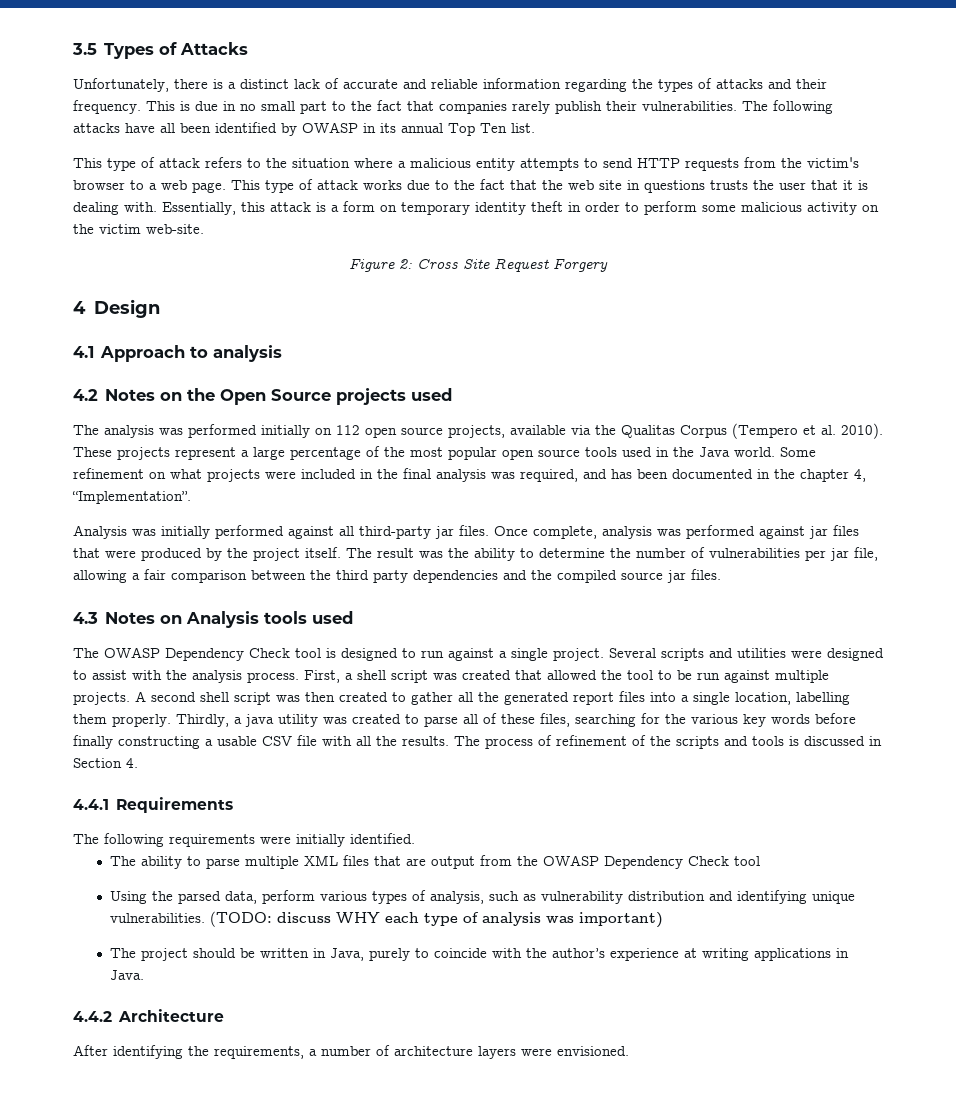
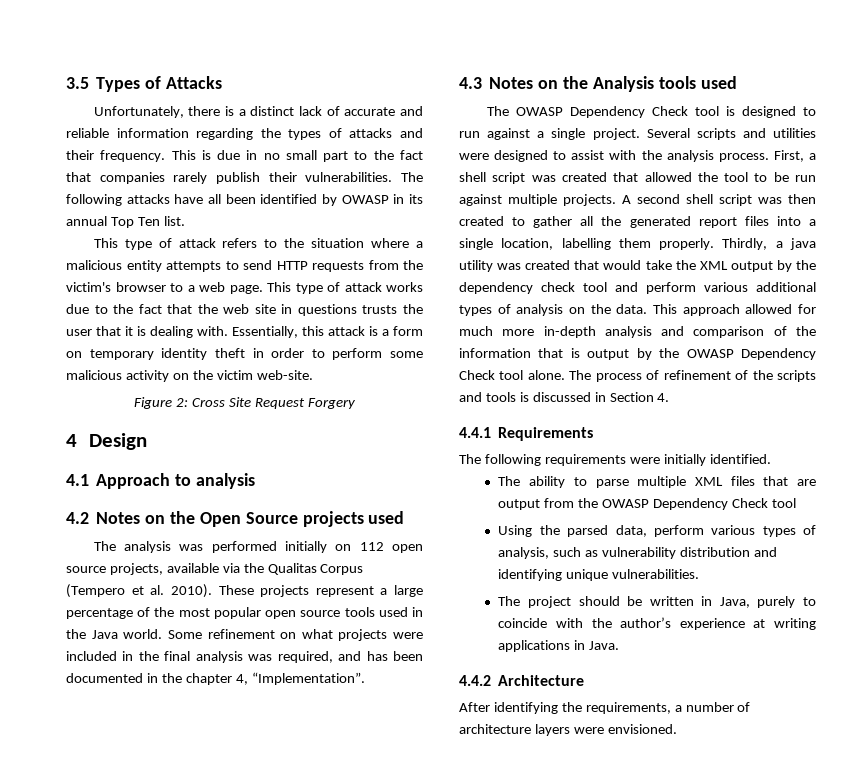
[73,525,859,539] [73,547,878,561] [73,569,721,583] // Analysis was initially performed against all third-party jar files. Once complete, analysis was performed against jar files that were produced by the project itself. The result was the ability to determine the number of vulnerabilities per jar file, allowing a fair comparison between the third party dependencies and the compiled source jar files. -> (365, 678) none
(183, 619) none -> [562,76,588,89] the
[405,713,856,727] [73,735,449,749] to parse all of these files, searching for the various key words before finally constructing a usable CSV file with all the results. -> [574,260,816,272] [459,282,816,294] [459,304,816,316] [459,326,816,338] [459,348,817,360] [459,370,565,380] that would take the XML output by the dependency check tool and perform various additional types of analysis on the data. This approach allowed for much more in-depth analysis and comparison of the information that is output by the OWASP Dependency Check tool alone.
[210,911,664,928] (TODO: discuss WHY each type of analysis was important) -> (700, 574) none

